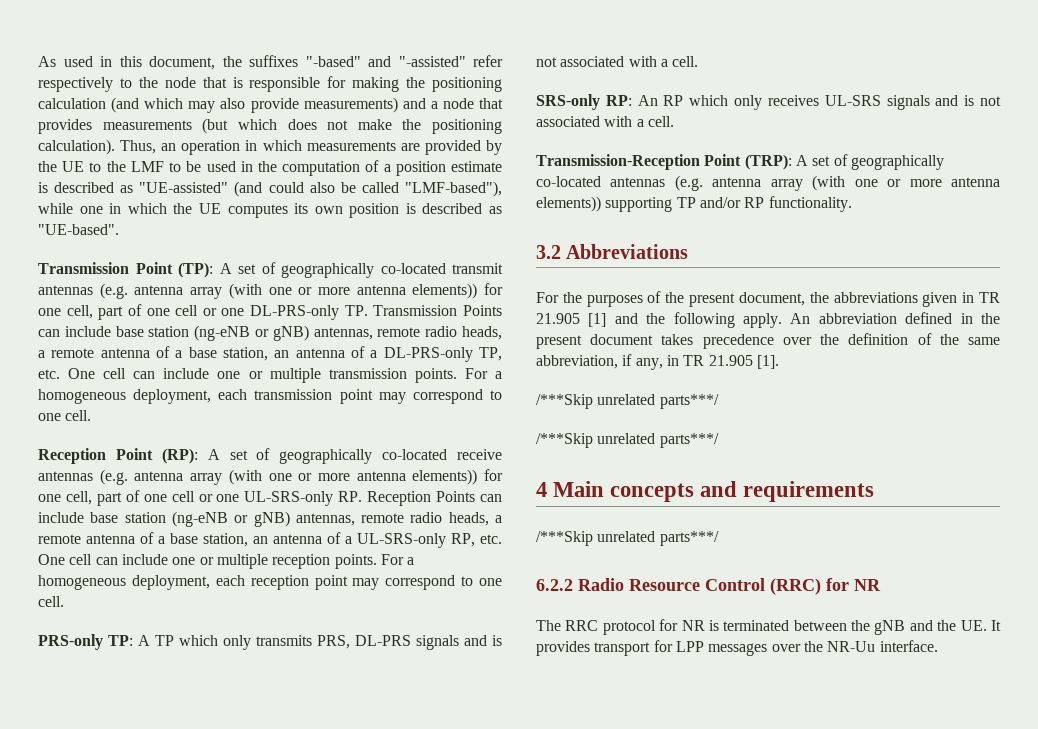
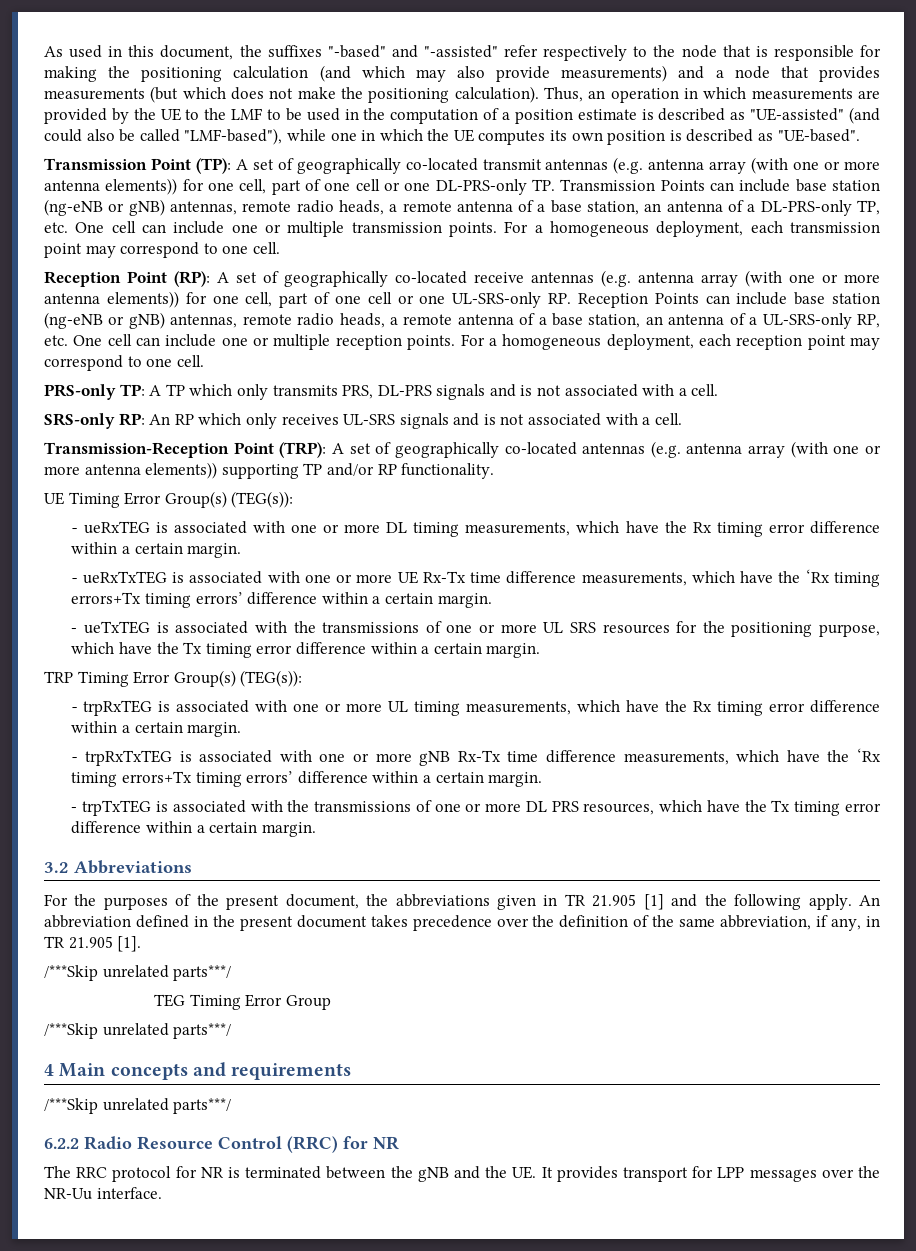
(852, 204) none -> [44,491,294,508] [71,521,880,537] [71,542,242,558] [71,569,880,587] [71,592,492,608] [71,621,880,637] [71,642,541,658] [44,670,303,687] [71,700,880,716] [71,721,242,737] [71,748,881,766] [71,771,543,787] [71,800,882,816] [71,821,316,837] // UE Timing Error Group(s) (TEG(s)): // - ueRxTEG is associated with one or more DL timing measurements, which have the Rx timing error difference within a certain margin. // - ueRxTxTEG is associated with one or more UE Rx-Tx time difference measurements, which have the ‘Rx timing errors+Tx timing errors’ difference within a certain margin. // - ueTxTEG is associated with the transmissions of one or more UL SRS resources for the positioning purpose, which have the Tx timing error difference within a certain margin. // TRP Timing Error Group(s) (TEG(s)): // - trpRxTEG is associated with one or more UL timing measurements, which have the Rx timing error difference within a certain margin. // - trpRxTxTEG is associated with one or more gNB Rx-Tx time difference measurements, which have the ‘Rx timing errors+Tx timing errors’ difference within a certain margin. // - trpTxTEG is associated with the transmissions of one or more DL PRS resources, which have the Tx timing error difference within a certain margin.
(719, 401) none -> [153,994,331,1010] // TEG Timing Error Group

